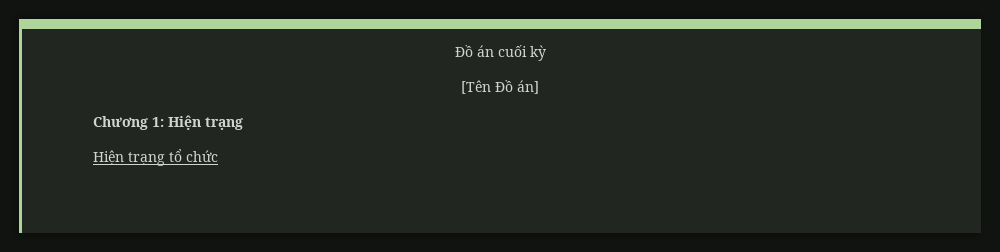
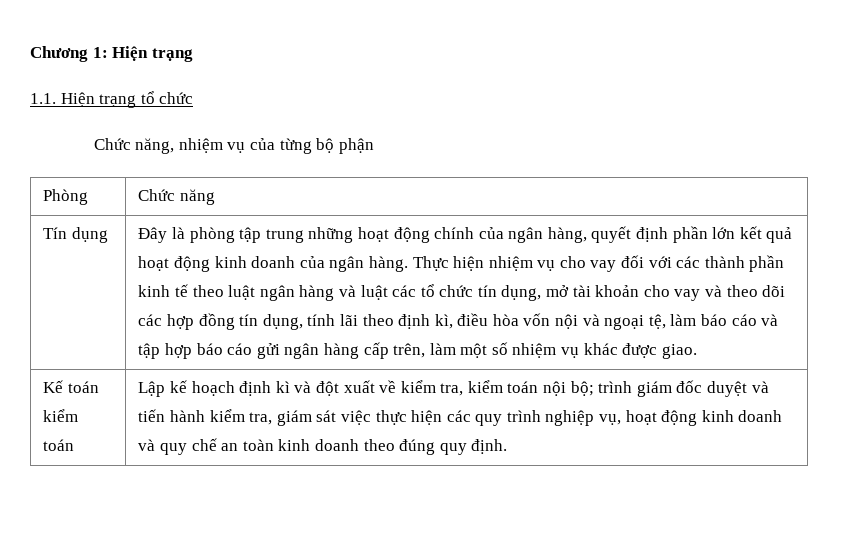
[454,45,546,61] [461,80,539,94] Đồ án cuối kỳ // [Tên Đồ án] // -> (30, 54) none
(243, 123) none -> [30,93,56,104] 1.1.
(218, 156) none -> [93,138,374,154] [43,189,89,205] [138,189,215,205] [43,227,108,243] [138,226,793,243] [138,255,785,272] [138,284,786,301] [138,313,779,330] [138,342,697,359] [43,380,99,393] [43,409,79,422] [43,439,75,451] [138,380,769,397] [138,409,783,426] [138,438,508,455] // Chức năng, nhiệm vụ của từng bộ phận // Phòng | Chức năng // Tín dụng | Đây là phòng tập trung những hoạt động chính của ngân hàng, quyết định phần lớn kết quả hoạt động kinh doanh của ngân hàng. Thực hiện nhiệm vụ cho vay đối với các thành phần kinh tế theo luật ngân hàng và luật các tổ chức tín dụng, mở tài khoản cho vay và theo dõi các hợp đồng tín dụng, tính lãi theo định kì, điều hòa vốn nội và ngoại tệ, làm báo cáo và tập hợp báo cáo gửi ngân hàng cấp trên, làm một số nhiệm vụ khác được giao. // Kế toán kiểm toán | Lập kế hoạch định kì và đột xuất về kiểm tra, kiểm toán nội bộ; trình giám đốc duyệt và tiến hành kiểm tra, giám sát việc thực hiện các quy trình nghiệp vụ, hoạt động kinh doanh và quy chế an toàn kinh doanh theo đúng quy định.

